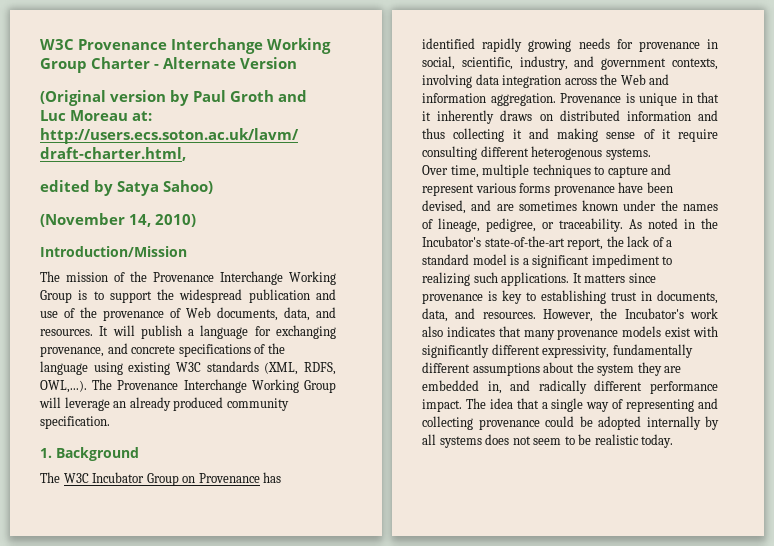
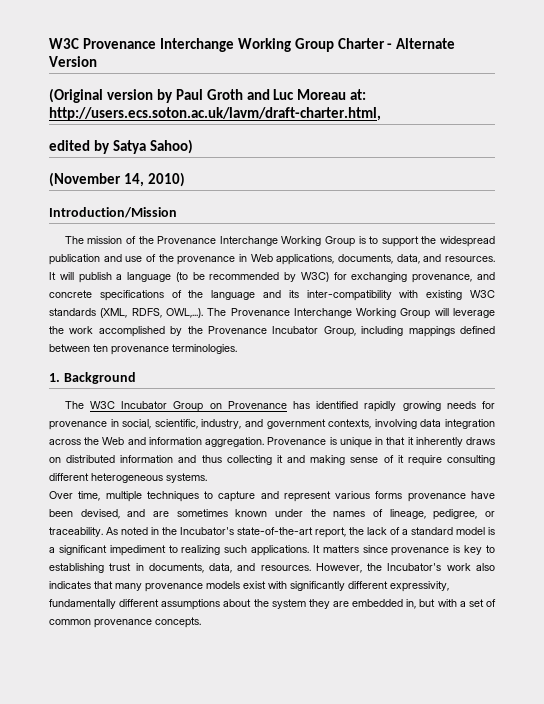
[169,307,211,318] of Web -> [239,254,335,265] in Web applications,
(249, 332) none -> [175,272,329,282] (to be recommended by W3C)
[93,362,123,375] using -> [263,290,419,301] and its inter-compatibility with
[113,397,289,411] [40,416,110,429] an already produced community specification. -> [49,326,495,337] [49,344,237,355] the work accomplished by the Provenance Incubator Group, including mappings defined between ten provenance terminologies.
[531,146,603,160] heterogenous -> [91,473,163,483] heterogeneous
[510,380,718,394] [422,398,718,412] [422,416,719,430] [422,434,674,448] and radically different performance impact. The idea that a single way of representing and collecting provenance could be adopted internally by all systems does not seem to be realistic today. -> [419,599,497,607] [49,617,201,628] but with a set of common provenance concepts.

